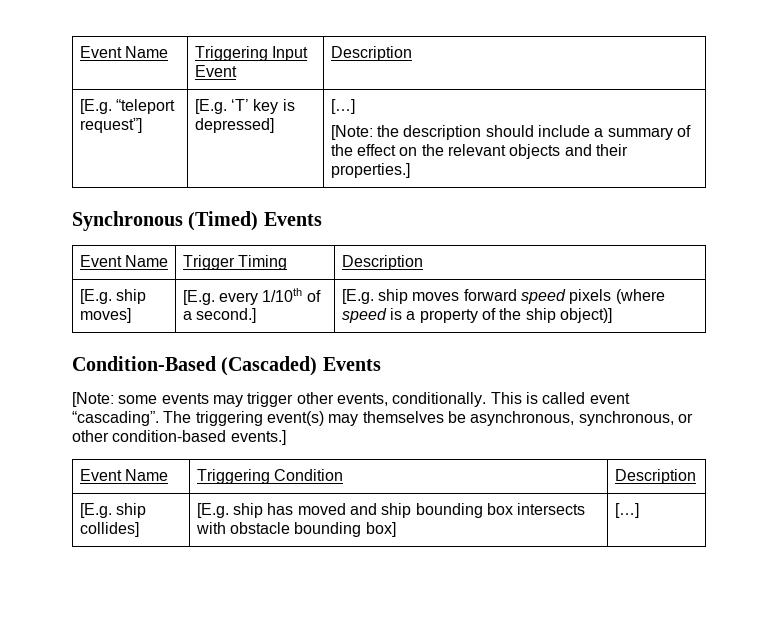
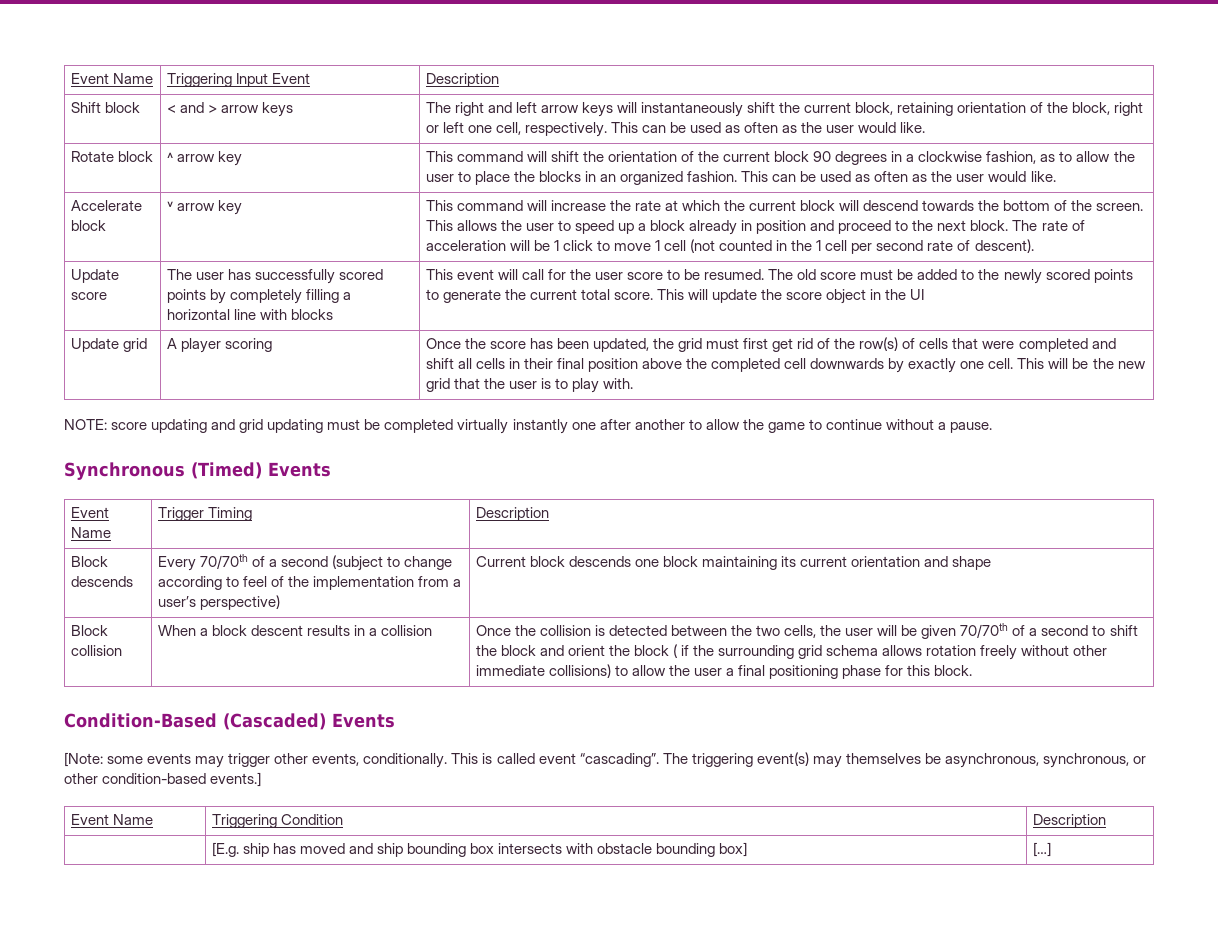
[79,99,176,114] [79,118,142,133] [194,99,295,114] [194,118,274,133] [330,99,355,114] [330,125,691,140] [330,144,628,159] [330,163,410,178] [E.g. “teleport request”] | [E.g. ‘T’ key is depressed] | […] // [Note: the description should include a summary of the effect on the relevant objects and their properties.] -> [70,102,140,113] [166,102,293,117] [425,102,1144,117] [425,122,926,137] [70,151,153,162] [166,151,242,166] [425,151,1135,165] [425,171,1056,185] [70,200,142,211] [70,220,106,231] [166,200,242,215] [425,200,1144,211] [425,220,1085,235] [425,239,1034,254] [70,269,119,283] [70,292,107,300] [166,269,383,284] [166,289,351,304] [166,309,333,320] [425,269,1133,284] [425,289,925,304] [70,338,147,352] [166,338,272,353] [425,337,1116,352] [425,358,1146,373] [425,378,633,393] [64,419,993,434] Shift block | < and > arrow keys | The right and left arrow keys will instantaneously shift the current block, retaining orientation of the block, right or left one cell, respectively. This can be used as often as the user would like. // Rotate block | ˄ arrow key | This command will shift the orientation of the current block 90 degrees in a clockwise fashion, as to allow the user to place the blocks in an organized fashion. This can be used as often as the user would like. // Accelerate block | ˅ arrow key | This command will increase the rate at which the current block will descend towards the bottom of the screen. This allows the user to speed up a block already in position and proceed to the next block. The rate of acceleration will be 1 click to move 1 cell (not counted in the 1 cell per second rate of descent). // Update score | The user has successfully scored points by completely filling a horizontal line with blocks | This event will call for the user score to be resumed. The old score must be added to the newly scored points to generate the current total score. This will update the score object in the UI // Update grid | A player scoring | Once the score has been updated, the grid must first get rid of the row(s) of cells that were completed and shift all cells in their final position above the completed cell downwards by exactly one cell. This will be the new grid that the user is to play with. // NOTE: score updating and grid updating must be completed virtually instantly one after another to allow the game to continue without a pause.
[79,289,147,304] [79,308,131,323] [182,288,321,305] [182,308,257,323] [341,289,665,304] [341,308,612,323] [E.g. ship moves] | [E.g. every 1/10th of a second.] | [E.g. ship moves forward speed pixels (where speed is a property of the ship object)] -> [70,556,108,567] [70,576,133,587] [157,554,452,571] [157,576,461,590] [157,595,280,610] [475,556,992,570] [70,625,108,636] [70,645,122,656] [157,625,432,636] [475,623,1138,639] [475,644,1108,660] [475,664,973,679] Block descends | Every 70/70th of a second (subject to change according to feel of the implementation from a user’s perspective) | Current block descends one block maintaining its current orientation and shape // Block collision | When a block descent results in a collision | Once the collision is detected between the two cells, the user will be given 70/70th of a second to shift the block and orient the block ( if the surrounding grid schema allows rotation freely without other immediate collisions) to allow the user a final positioning phase for this block.
[79,503,147,518] [79,522,139,537] [E.g. ship collides] -> (1106, 821) none

